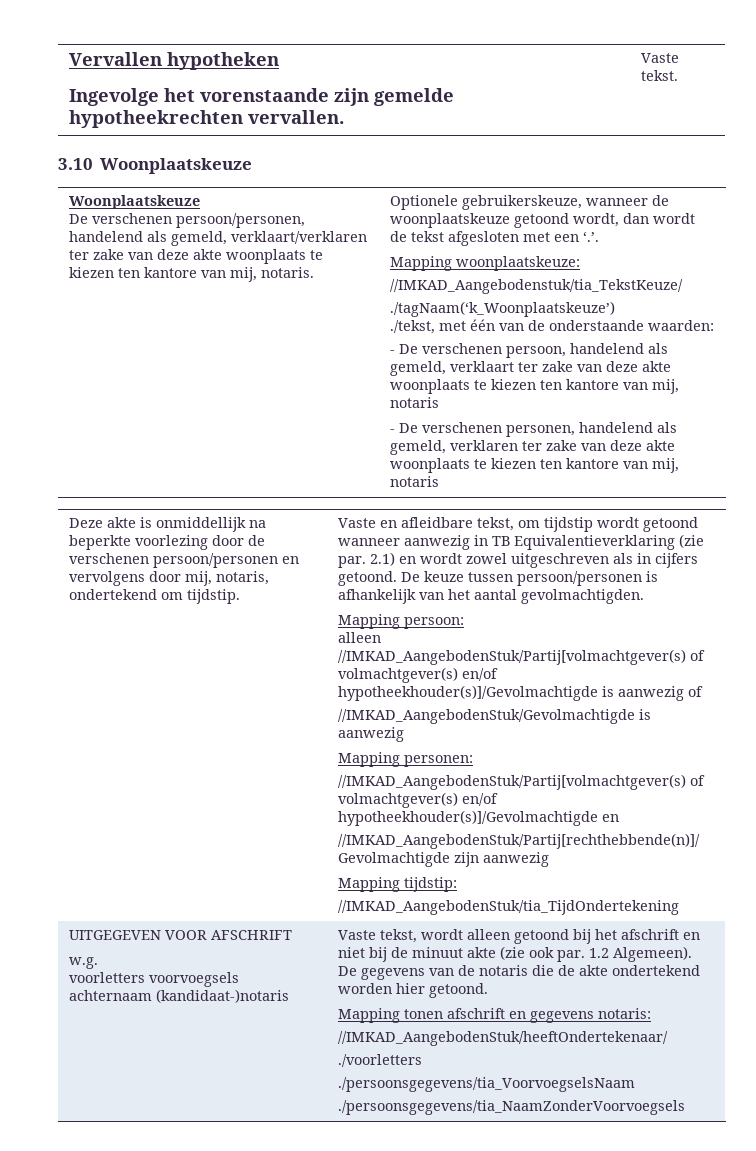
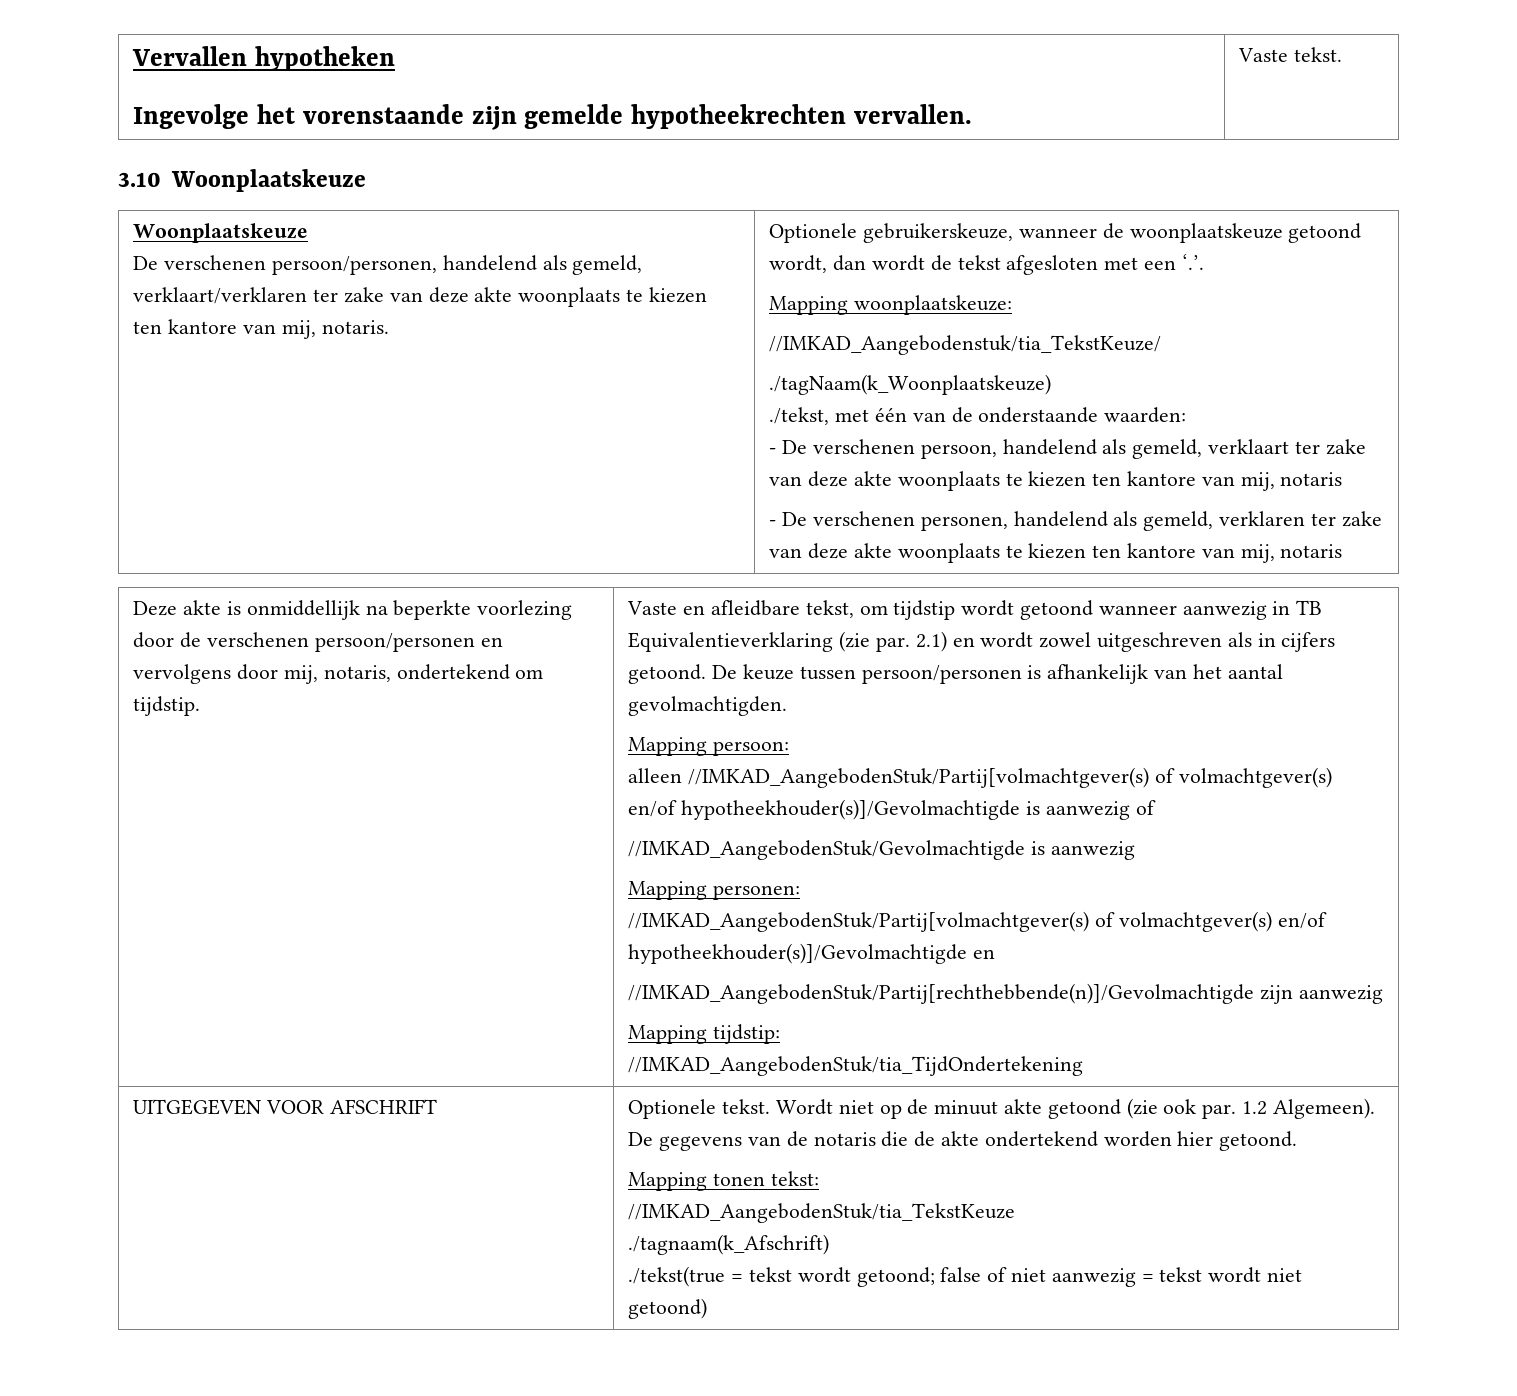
[390,301,616,317] ./tagNaam(‘k_Woonplaatskeuze’) -> [769,374,1052,395] ./tagNaam(k_Woonplaatskeuze)
[69,957,99,969] [69,972,240,987] [69,989,290,1003] [338,929,701,944] [338,947,388,962] // w.g. // voorletters voorvoegsels achternaam (kandidaat-)notaris | Vaste tekst, wordt alleen getoond bij het afschrift en niet bij -> [628,1099,902,1119] | Optionele tekst. Wordt niet op
(497, 952) none -> [1047,1099,1121,1119] getoond
[447,1008,652,1023] [338,1031,669,1046] [338,1054,423,1067] [338,1077,636,1092] [338,1100,686,1115] afschrift en gegevens notaris: // //IMKAD_AangebodenStuk/heeftOndertekenaar/ // ./voorletters // ./persoonsgegevens/tia_VoorvoegselsNaam // ./persoonsgegevens/tia_NaamZonderVoorvoegsels -> [771,1171,820,1186] [628,1203,1016,1223] [628,1234,830,1255] [628,1266,1303,1287] [628,1298,708,1319] tekst: // //IMKAD_AangebodenStuk/tia_TekstKeuze // ./tagnaam(k_Afschrift) // ./tekst(true = tekst wordt getoond; false of niet aanwezig = tekst wordt niet getoond)

